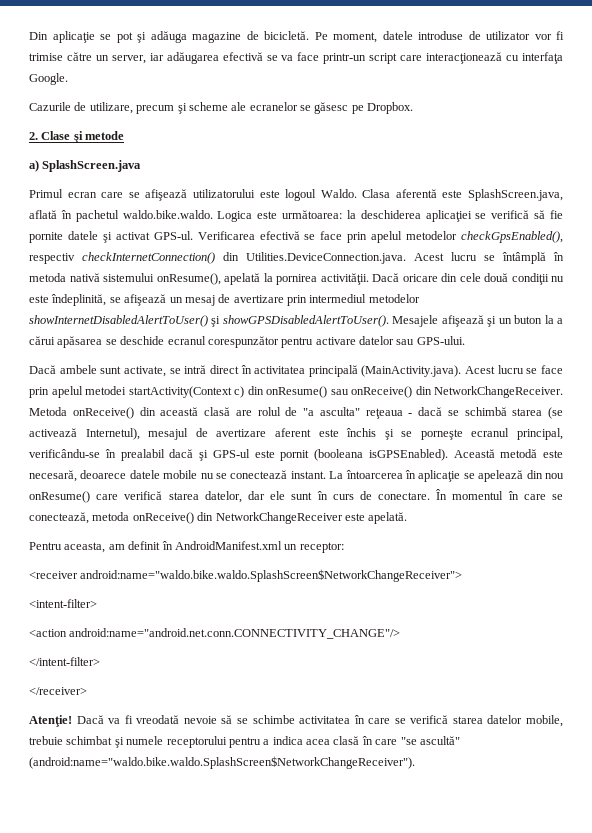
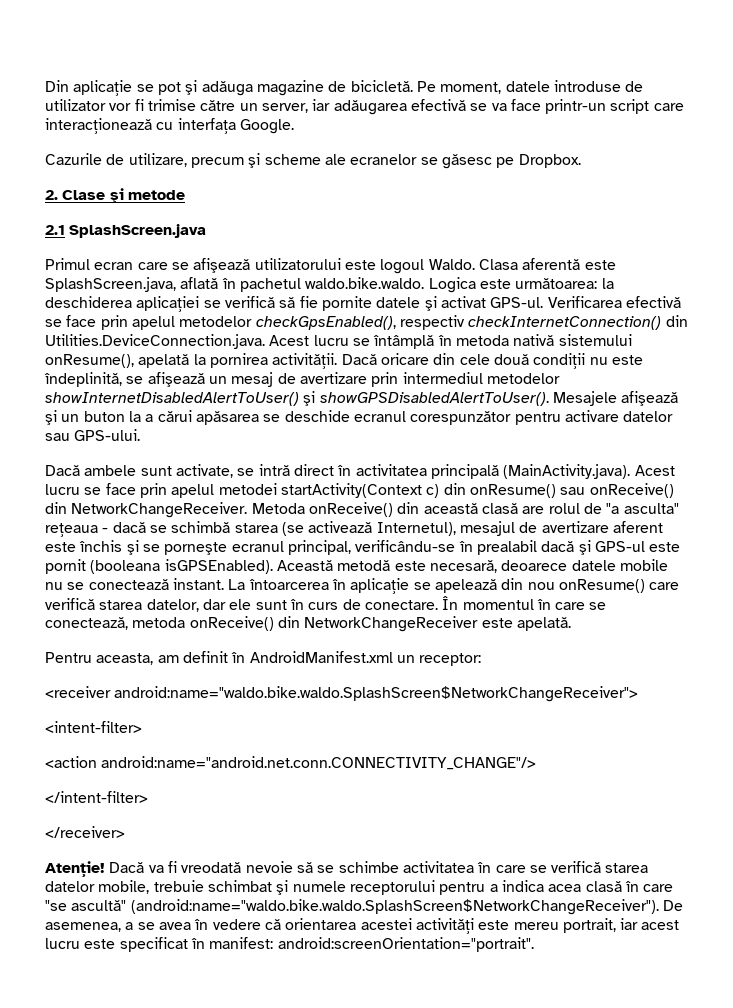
[29,160,39,172] a) -> [45,225,65,235] 2.1
(415, 762) none -> [662,900,683,911] [45,918,680,934] [45,937,534,952] De asemenea, a se avea în vedere că orientarea acestei activităţi este mereu portrait, iar acest lucru este specificat în manifest: android:screenOrientation="portrait".

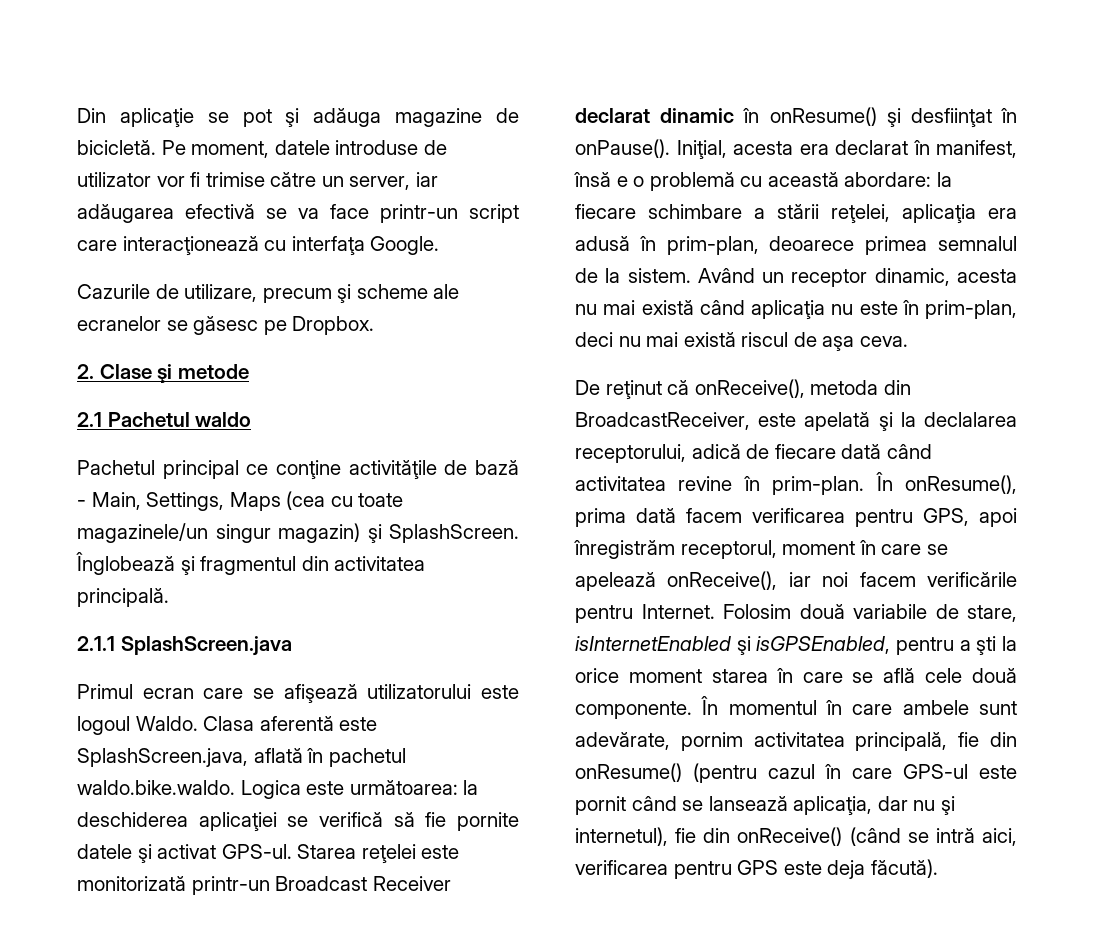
(65, 230) none -> [107,412,252,427] [77,460,519,480] [77,491,404,511] [77,523,519,543] [76,552,426,575] [77,588,169,607] [77,636,115,651] Pachetul waldo // Pachetul principal ce conţine activităţile de bază - Main, Settings, Maps (cea cu toate magazinele/un singur magazin) şi SplashScreen. Înglobează şi fragmentul din activitatea principală. // 2.1.1
[547,296,681,308] [45,315,688,330] [45,334,632,349] [45,353,643,369] [44,372,560,387] [45,391,679,406] [45,410,674,425] [45,429,141,441] [45,464,675,479] [45,483,674,498] [45,502,679,518] [45,521,663,537] [45,540,681,555] [45,559,668,574] [45,578,680,594] [45,596,607,612] [45,616,571,632] [45,651,482,666] [45,686,639,702] [45,721,142,733] [45,756,537,770] [45,791,148,803] [45,826,125,838] [45,861,649,877] [45,880,674,895] [45,899,683,915] [45,918,680,934] [45,937,534,952] Verificarea efectivă se face prin apelul metodelor checkGpsEnabled(), respectiv checkInternetConnection() din Utilities.DeviceConnection.java. Acest lucru se întâmplă în metoda nativă sistemului onResume(), apelată la pornirea activităţii. Dacă oricare din cele două condiţii nu este îndeplinită, se afişează un mesaj de avertizare prin intermediul metodelor showInternetDisabledAlertToUser() şi showGPSDisabledAlertToUser(). Mesajele afişează şi un buton la a cărui apăsarea se deschide ecranul corespunzător pentru activare datelor sau GPS-ului. // Dacă ambele sunt activate, se intră direct în activitatea principală (MainActivity.java). Acest lucru se face prin apelul metodei startActivity(Context c) din onResume() sau onReceive() din NetworkChangeReceiver. Metoda onReceive() din această clasă are rolul de "a asculta" reţeaua - dacă se schimbă starea (se activează Internetul), mesajul de avertizare aferent este închis şi se porneşte ecranul principal, verificându-se în prealabil dacă şi GPS-ul este pornit (booleana isGPSEnabled). Această metodă este necesară, deoarece datele mobile nu se conectează instant. La întoarcerea în aplicaţie se apelează din nou onResume() care verifică starea datelor, dar ele sunt în curs de conectare. În momentul în care se conectează, metoda onReceive() din NetworkChangeReceiver este apelată. // Pentru aceasta, am definit în AndroidManifest.xml un receptor: // <receiver android:name="waldo.bike.waldo.SplashScreen$NetworkChangeReceiver"> // <intent-filter> // <action android:name="android.net.conn.CONNECTIVITY_CHANGE"/> // </intent-filter> // </receiver> // Atenţie! Dacă va fi vreodată nevoie să se schimbe activitatea în care se verifică starea datelor mobile, trebuie schimbat şi numele receptorului pentru a indica acea clasă în care "se ascultă" (android:name="waldo.bike.waldo.SplashScreen$NetworkChangeReceiver"). De asemenea, a se avea în vedere că orientarea acestei activităţi este mereu portrait, iar acest lucru este specificat în manifest: android:screenOrientation="portrait". -> [297,844,460,864] [77,876,451,895] [575,107,1018,128] [575,139,1017,160] [573,172,952,191] [575,204,1017,224] [575,236,1017,255] [575,268,1017,287] [575,300,1017,320] [575,332,908,351] [575,379,911,400] [575,412,1017,431] [575,444,932,463] [575,472,1017,495] [575,508,1017,527] [573,540,948,559] [575,571,1017,591] [575,604,1017,623] [575,636,1017,655] [575,668,1017,683] [575,696,1017,719] [575,732,1017,751] [575,763,1017,783] [575,796,955,816] [575,827,1018,846] [575,859,938,879] Starea reţelei este monitorizată printr-un Broadcast Receiver declarat dinamic în onResume() şi desfiinţat în onPause(). Iniţial, acesta era declarat în manifest, însă e o problemă cu această abordare: la fiecare schimbare a stării reţelei, aplicaţia era adusă în prim-plan, deoarece primea semnalul de la sistem. Având un receptor dinamic, acesta nu mai există când aplicaţia nu este în prim-plan, deci nu mai există riscul de aşa ceva. // De reţinut că onReceive(), metoda din BroadcastReceiver, este apelată şi la declalarea receptorului, adică de fiecare dată când activitatea revine în prim-plan. În onResume(), prima dată facem verificarea pentru GPS, apoi înregistrăm receptorul, moment în care se apelează onReceive(), iar noi facem verificările pentru Internet. Folosim două variabile de stare, isInternetEnabled şi isGPSEnabled, pentru a şti la orice moment starea în care se află cele două componente. În momentul în care ambele sunt adevărate, pornim activitatea principală, fie din onResume() (pentru cazul în care GPS-ul este pornit când se lansează aplicaţia, dar nu şi internetul), fie din onReceive() (când se intră aici, verificarea pentru GPS este deja făcută).

